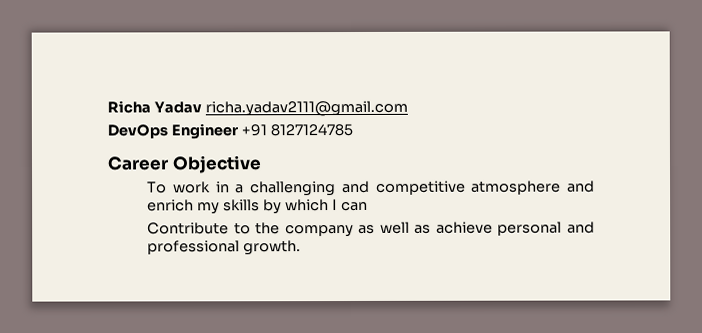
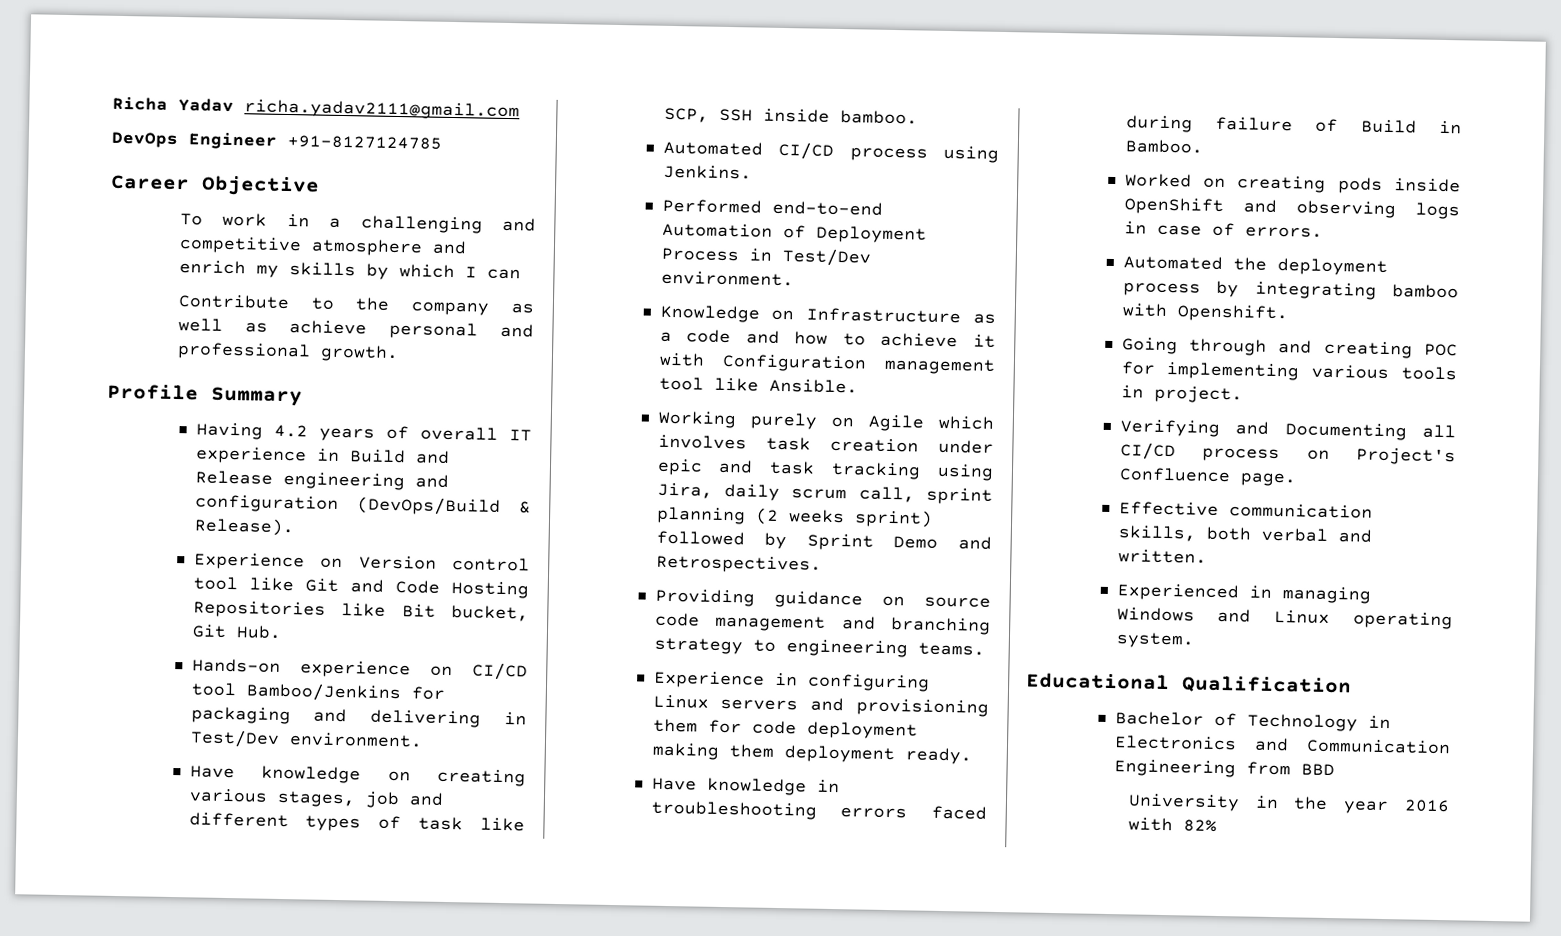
[240,123,353,137] +91 8127124785 -> [287,135,442,150] +91-8127124785
(302, 248) none -> [107,383,303,407] [195,422,532,442] [195,446,450,465] [194,470,449,491] [194,494,531,516] [193,517,294,537] [193,552,530,572] [192,576,530,599] [192,600,529,622] [191,624,282,639] [191,658,528,681] [190,682,445,703] [190,706,527,728] [189,729,423,748] [189,765,526,787] [188,788,444,809] [188,812,525,832] [663,107,918,125] [662,140,999,163] [662,164,752,180] [661,198,883,216] [661,222,927,244] [660,247,871,267] [660,270,794,287] [659,304,996,324] [659,329,996,348] [658,352,995,375] [658,376,858,394] [657,410,994,432] [657,434,994,454] [656,458,994,481] [656,482,993,505] [655,506,933,528] [655,530,992,551] [655,554,822,574] [654,588,991,609] [654,612,991,635] [653,637,985,658] [653,670,930,692] [652,694,989,717] [652,718,918,740] [651,742,972,765] [651,777,840,796] [650,800,987,820] [1125,115,1462,135] [1124,139,1204,154] [1124,173,1461,194] [1123,197,1460,220] [1123,221,1323,238] [1122,255,1388,276] [1122,280,1459,300] [1121,303,1289,323] [1121,337,1458,359] [1120,361,1457,381] [1120,385,1243,404] [1119,419,1456,441] [1119,442,1456,466] [1118,467,1296,487] [1118,501,1373,519] [1117,525,1372,543] [1117,549,1207,564] [1116,583,1371,604] [1116,607,1453,630] [1115,632,1195,649] [1026,672,1352,695] [1114,711,1391,732] [1113,735,1451,755] [1113,759,1335,778] [1127,793,1450,815] [1127,817,1217,832] // Profile Summary // Having 4.2 years of overall IT experience in Build and Release engineering and configuration (DevOps/Build & Release). // Experience on Version control tool like Git and Code Hosting Repositories like Bit bucket, Git Hub. // Hands-on experience on CI/CD tool Bamboo/Jenkins for packaging and delivering in Test/Dev environment. // Have knowledge on creating various stages, job and different types of task like SCP, SSH inside bamboo. // Automated CI/CD process using Jenkins. // Performed end-to-end Automation of Deployment Process in Test/Dev environment. // Knowledge on Infrastructure as a code and how to achieve it with Configuration management tool like Ansible. // Working purely on Agile which involves task creation under epic and task tracking using Jira, daily scrum call, sprint planning (2 weeks sprint) followed by Sprint Demo and Retrospectives. // Providing guidance on source code management and branching strategy to engineering teams. // Experience in configuring Linux servers and provisioning them for code deployment making them deployment ready. // Have knowledge in troubleshooting errors faced during failure of Build in Bamboo. // Worked on creating pods inside OpenShift and observing logs in case of errors. // Automated the deployment process by integrating bamboo with Openshift. // Going through and creating POC for implementing various tools in project. // Verifying and Documenting all CI/CD process on Project's Confluence page. // Effective communication skills, both verbal and written. // Experienced in managing Windows and Linux operating system. // Educational Qualification // Bachelor of Technology in Electronics and Communication Engineering from BBD // University in the year 2016 with 82%

